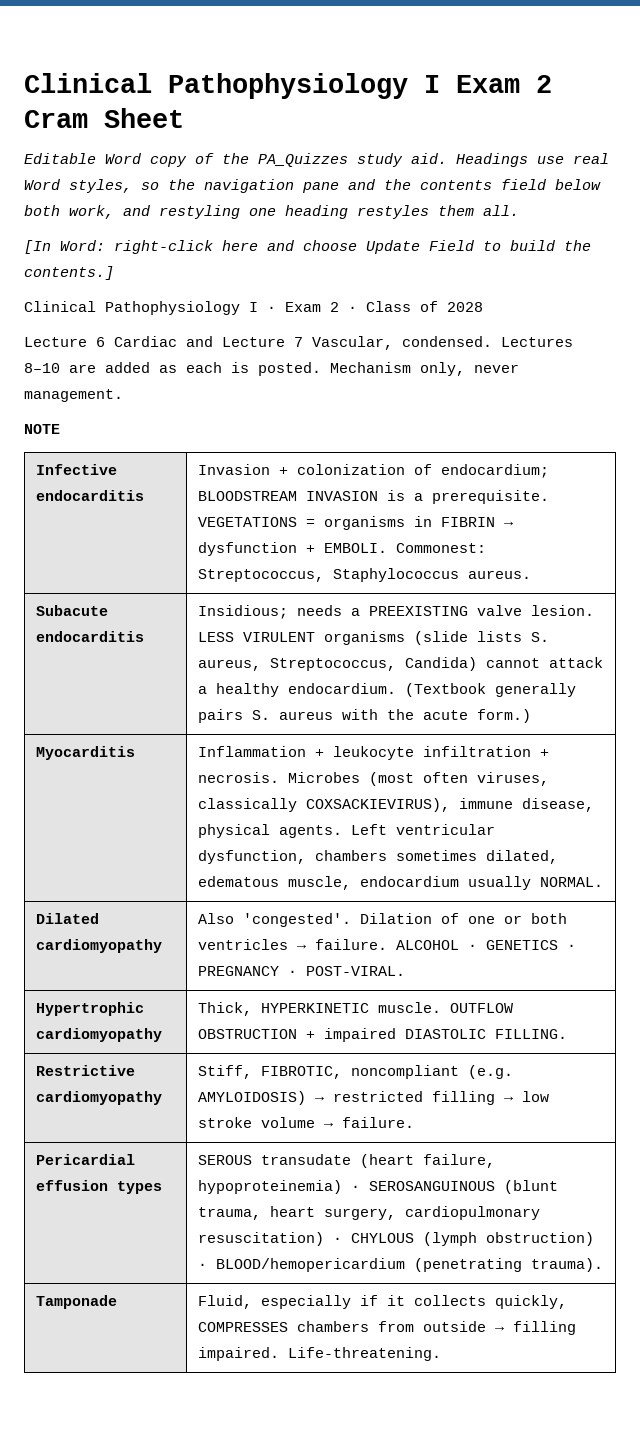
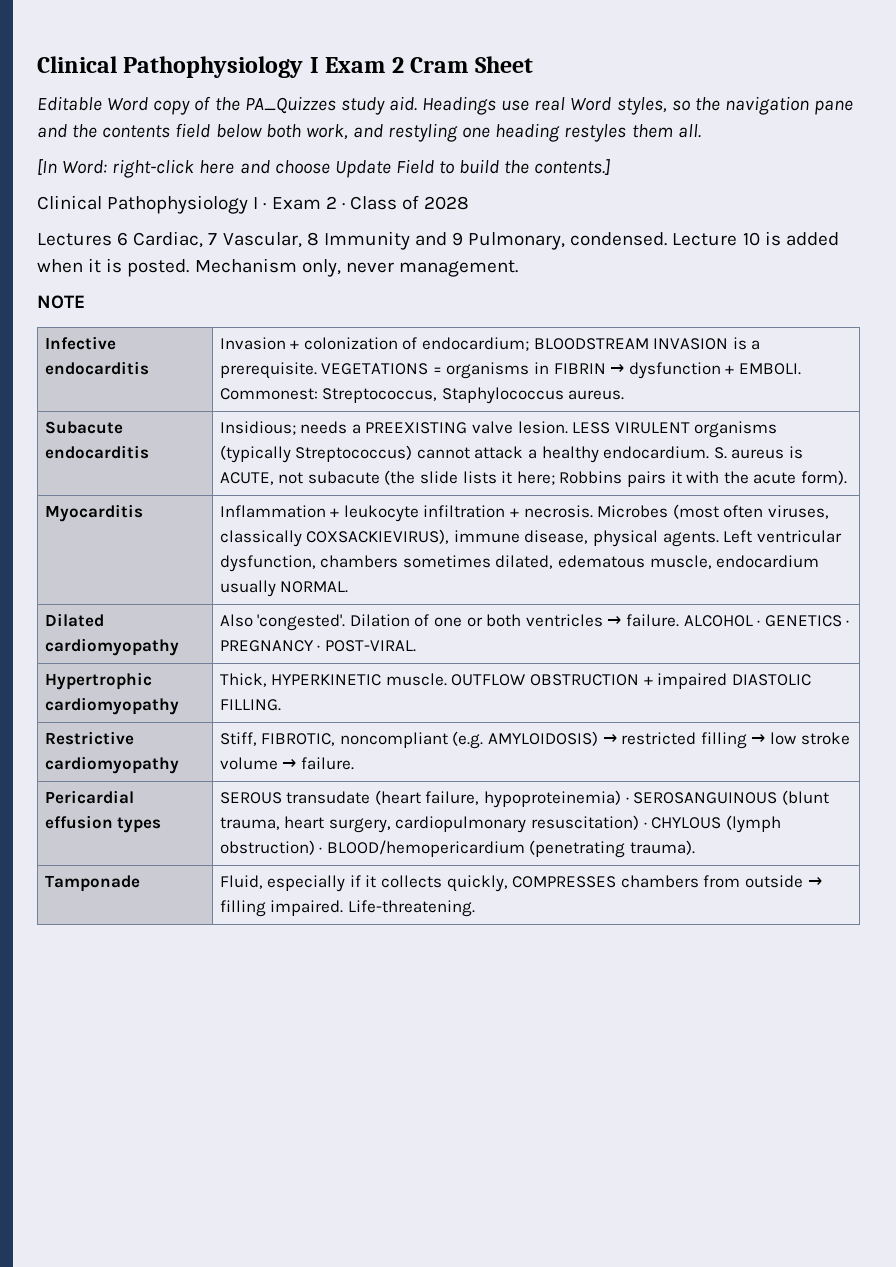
[24,336,573,350] [24,362,222,373] Lecture 6 Cardiac and Lecture 7 Vascular, condensed. Lectures 8–10 are added as each -> [37,231,839,250] [37,258,102,273] Lectures 6 Cardiac, 7 Vascular, 8 Immunity and 9 Pulmonary, condensed. Lecture 10 is added when it
[413,631,549,645] [197,657,477,671] (slide lists S. aureus, Streptococcus, Candida) -> [219,445,413,463] (typically Streptococcus)
[404,683,576,697] [197,709,333,723] (Textbook generally pairs S. aureus -> [713,446,803,459] [219,470,682,487] S. aureus is ACUTE, not subacute (the slide lists it here; Robbins pairs it
[476,709,531,723] form.) -> [800,470,847,485] form).

